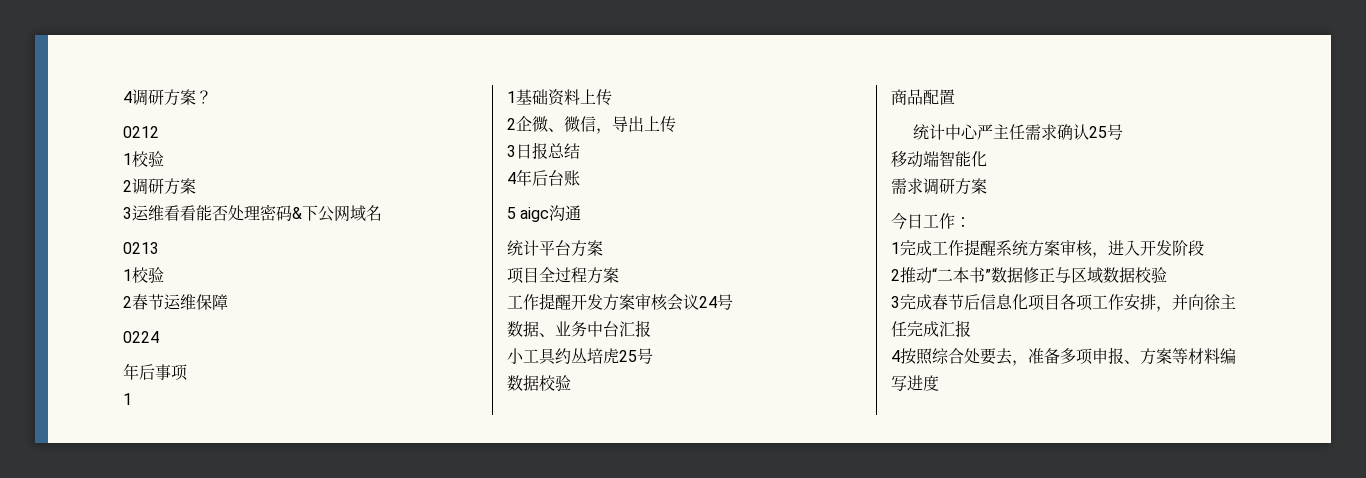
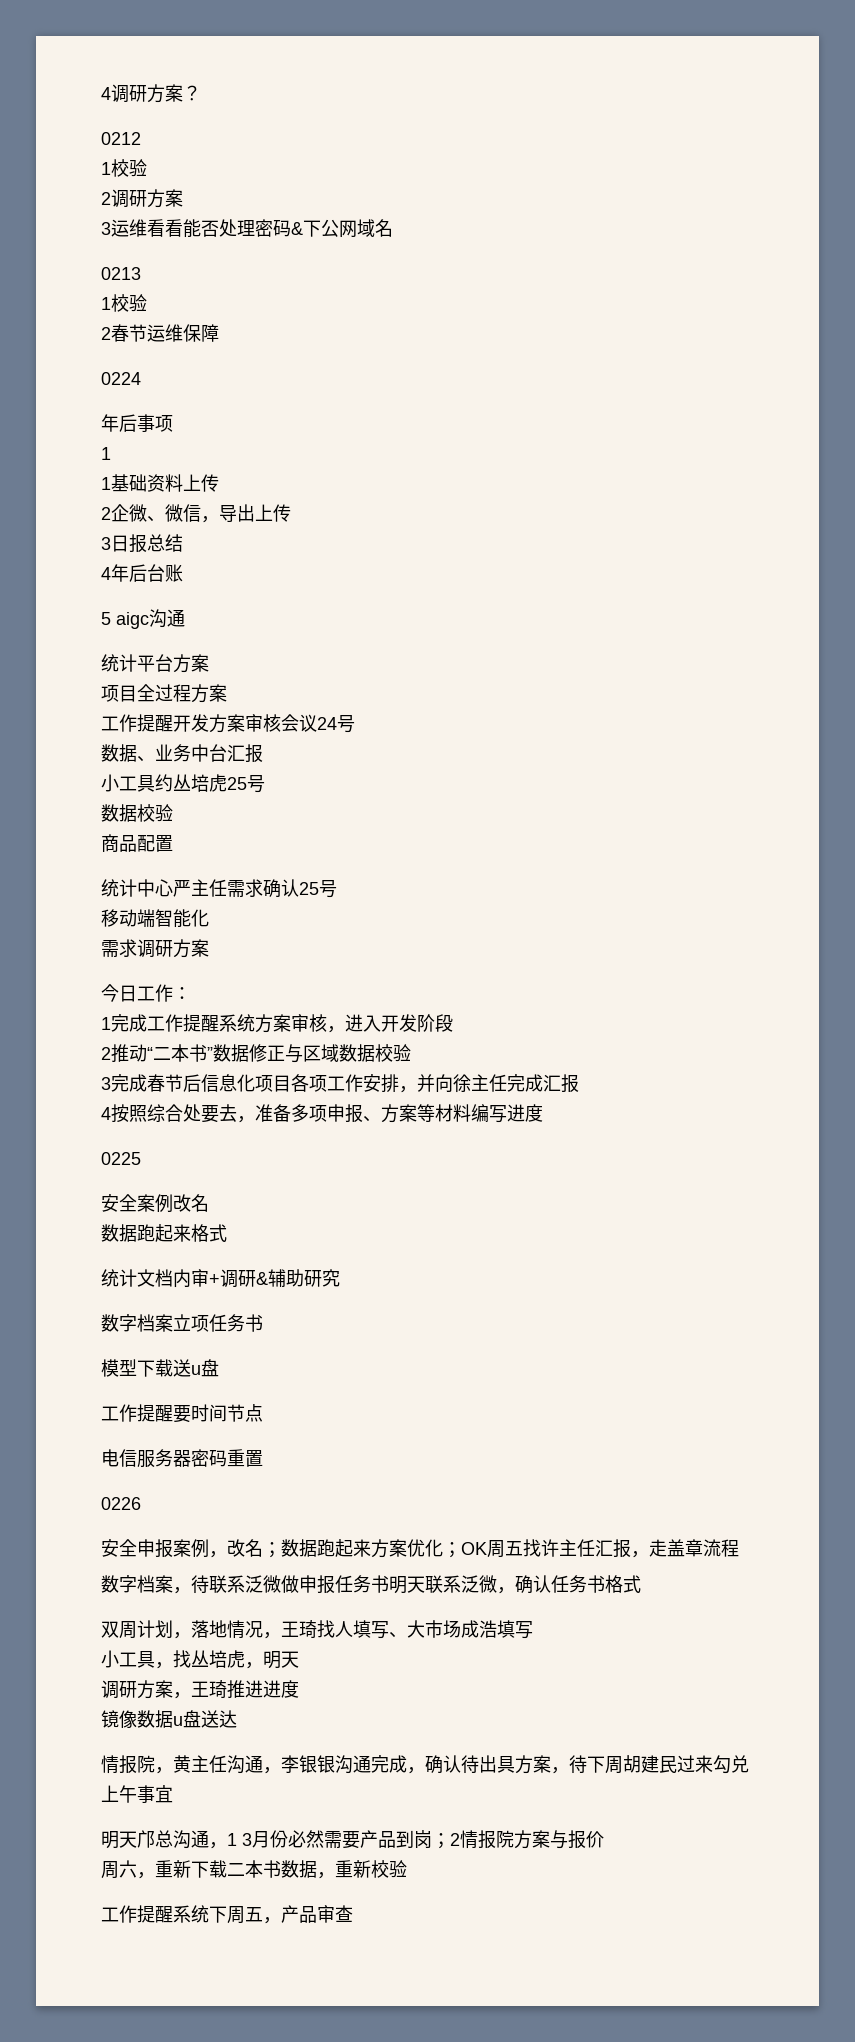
(939, 383) none -> [101,1152,141,1165] [101,1194,209,1213] [101,1224,227,1242] [101,1269,340,1288] [101,1314,263,1332] [101,1359,219,1377] [101,1404,263,1423] [101,1449,263,1468] [101,1497,141,1510] [101,1539,739,1558] [101,1575,641,1594] [101,1620,533,1639] [101,1650,299,1669] [101,1680,299,1699] [101,1710,237,1728] [101,1755,749,1774] [101,1785,173,1803] [101,1830,604,1849] [101,1860,407,1879] [101,1905,353,1924] // 0225 // 安全案例改名 // 数据跑起来格式 // 统计文档内审+调研&辅助研究 // 数字档案立项任务书 // 模型下载送u盘 // 工作提醒要时间节点 // 电信服务器密码重置 // 0226 // 安全申报案例，改名；数据跑起来方案优化；OK周五找许主任汇报，走盖章流程 // 数字档案，待联系泛微做申报任务书明天联系泛微，确认任务书格式 // 双周计划，落地情况，王琦找人填写、大市场成浩填写 // 小工具，找丛培虎，明天 // 调研方案，王琦推进进度 // 镜像数据u盘送达 // 情报院，黄主任沟通，李银银沟通完成，确认待出具方案，待下周胡建民过来勾兑上午事宜 // 明天邝总沟通，1 3月份必然需要产品到岗；2情报院方案与报价 // 周六，重新下载二本书数据，重新校验 // 工作提醒系统下周五，产品审查

